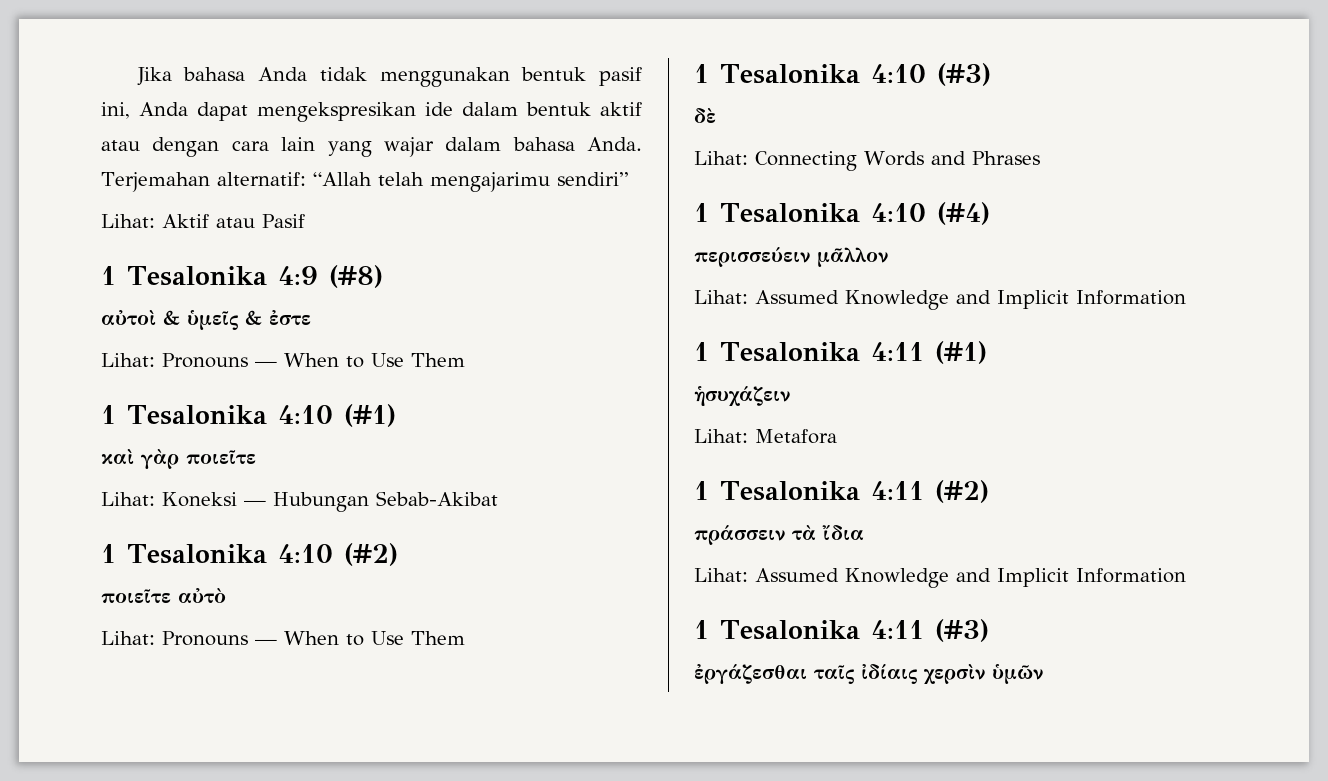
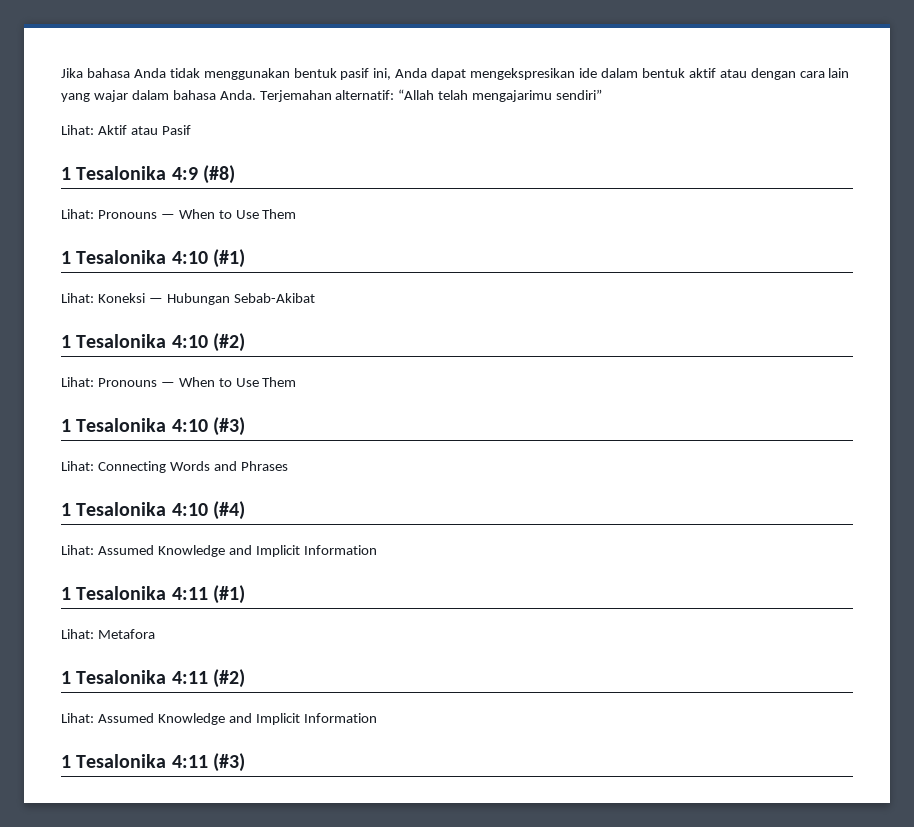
[101,310,311,330] // αὐτοὶ & ὑμεῖς & ἐστε -> (235, 174) none
[101,449,256,469] // καὶ γὰρ ποιεῖτε -> (245, 258) none
[101,588,226,603] // ποιεῖτε αὐτὸ -> (245, 342) none
[694,108,716,123] // δὲ -> (245, 426) none
[694,247,888,267] // περισσεύειν μᾶλλον -> (245, 510) none
[694,386,790,406] // ἡσυχάζειν -> (245, 594) none
[694,524,864,545] // πράσσειν τὰ ἴδια -> (245, 678) none
[694,664,1043,684] // ἐργάζεσθαι ταῖς ἰδίαις χερσὶν ὑμῶν -> (245, 762) none

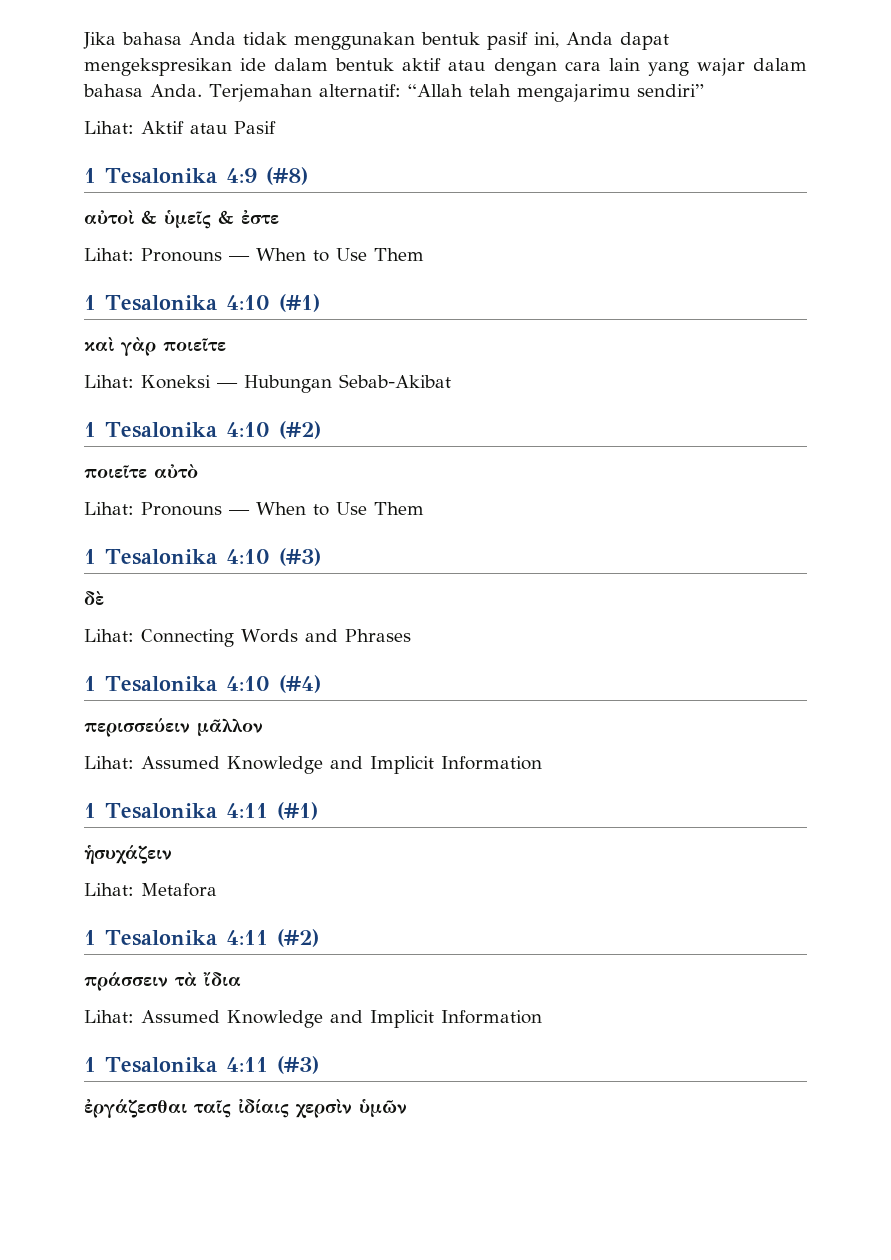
(235, 174) none -> [84,210,279,229] // αὐτοὶ & ὑμεῖς & ἐστε
(245, 258) none -> [84,337,226,356] // καὶ γὰρ ποιεῖτε
(245, 342) none -> [84,464,198,478] // ποιεῖτε αὐτὸ
(245, 426) none -> [84,591,104,605] // δὲ
(245, 510) none -> [84,718,263,737] // περισσεύειν μᾶλλον
(245, 594) none -> [84,845,172,864] // ἡσυχάζειν
(245, 678) none -> [84,972,241,991] // πράσσειν τὰ ἴδια
(245, 762) none -> [84,1099,407,1118] // ἐργάζεσθαι ταῖς ἰδίαις χερσὶν ὑμῶν

